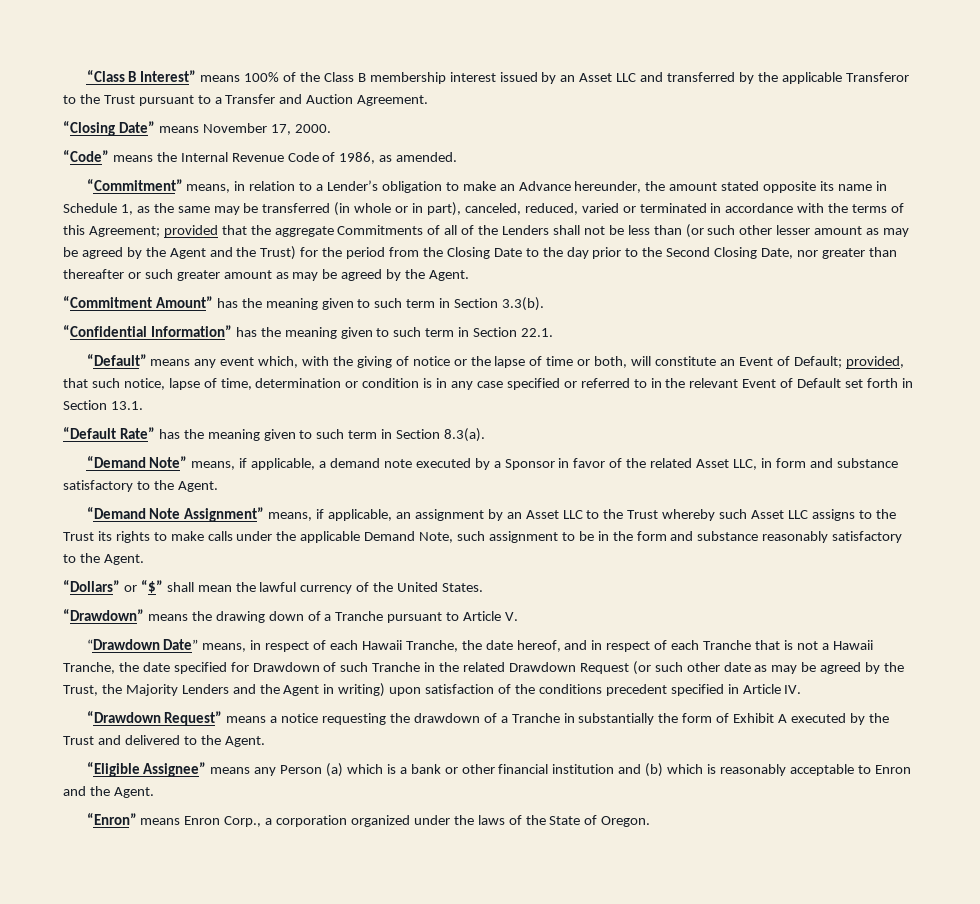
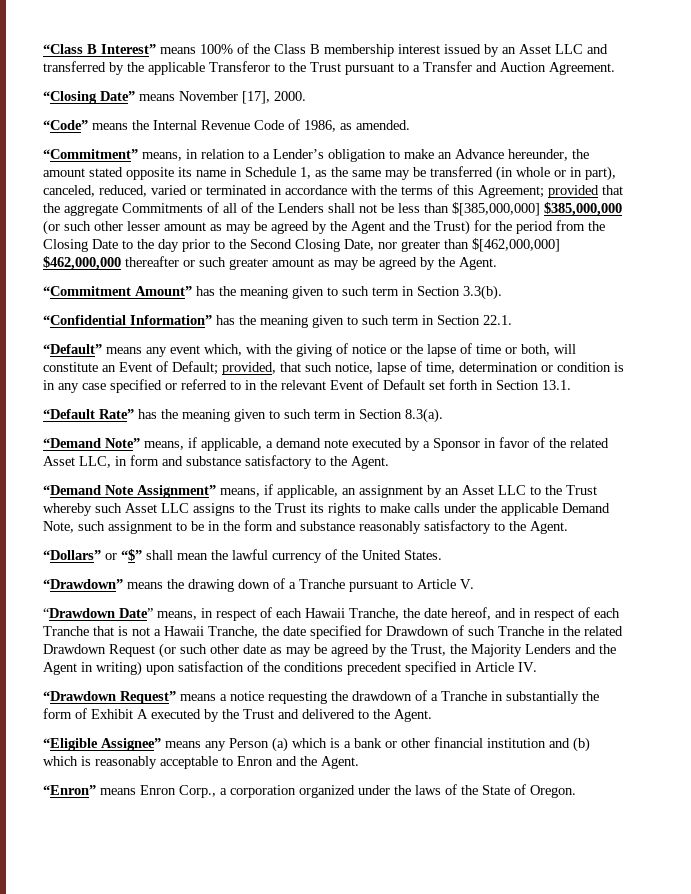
[270,124,291,135] 17, -> [242,91,270,104] [17],
(682, 230) none -> [452,202,622,216] $[385,000,000] $385,000,000
(897, 252) none -> [472,238,560,252] [43,256,121,270] $[462,000,000] $462,000,000

